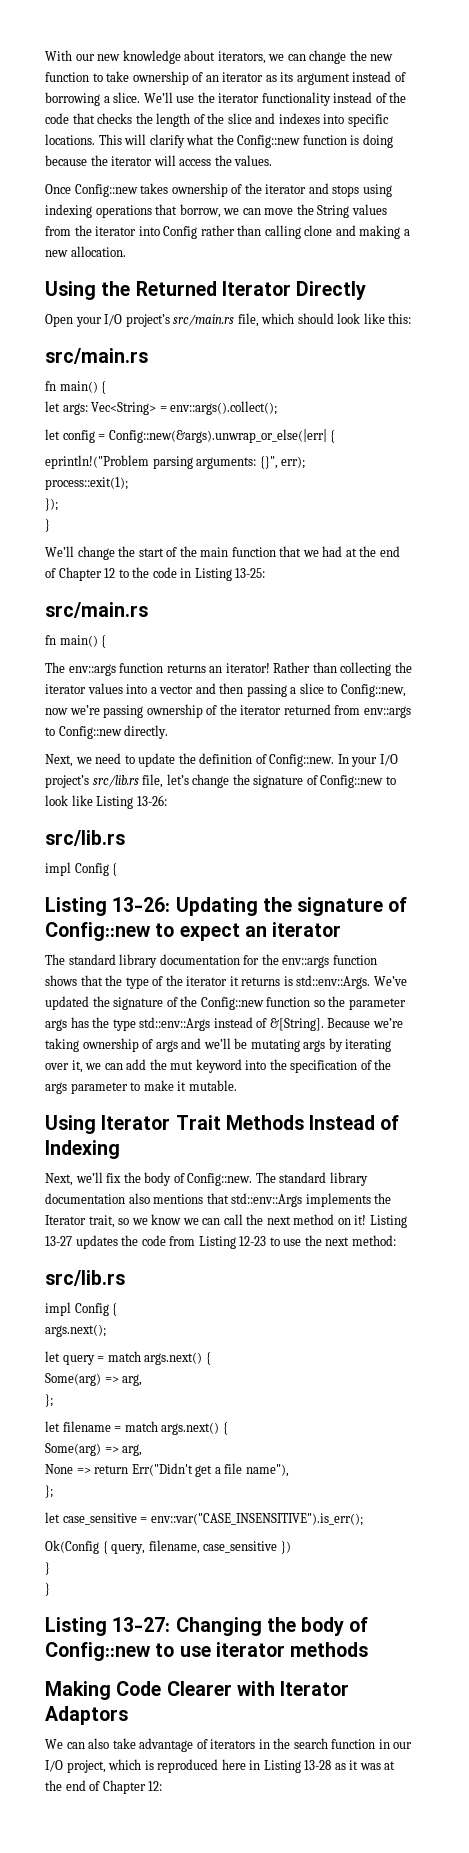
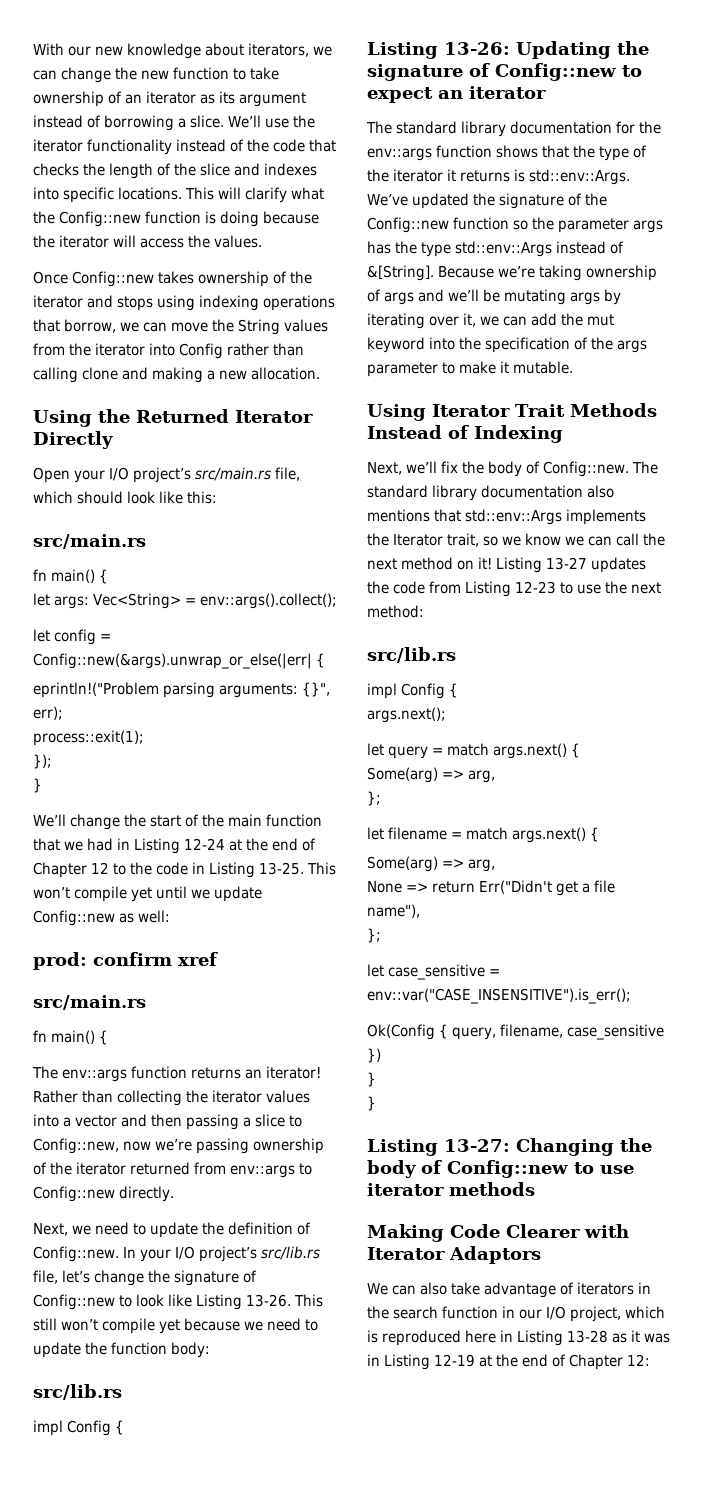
(343, 551) none -> [117,838,226,854] in Listing 12-24
[235,568,266,578] 13-25: -> [259,862,337,875] [33,886,263,902] [33,910,171,926] [33,952,218,970] 13-25. This won’t compile yet until we update Config::new as well: // prod: confirm xref
[136,795,167,806] 13-26: -> [246,1294,324,1307] [33,1318,319,1334] [33,1342,211,1358] 13-26. This still won’t compile yet because we need to update the function body:
(381, 1766) none -> [367,1354,476,1370] in Listing 12-19

